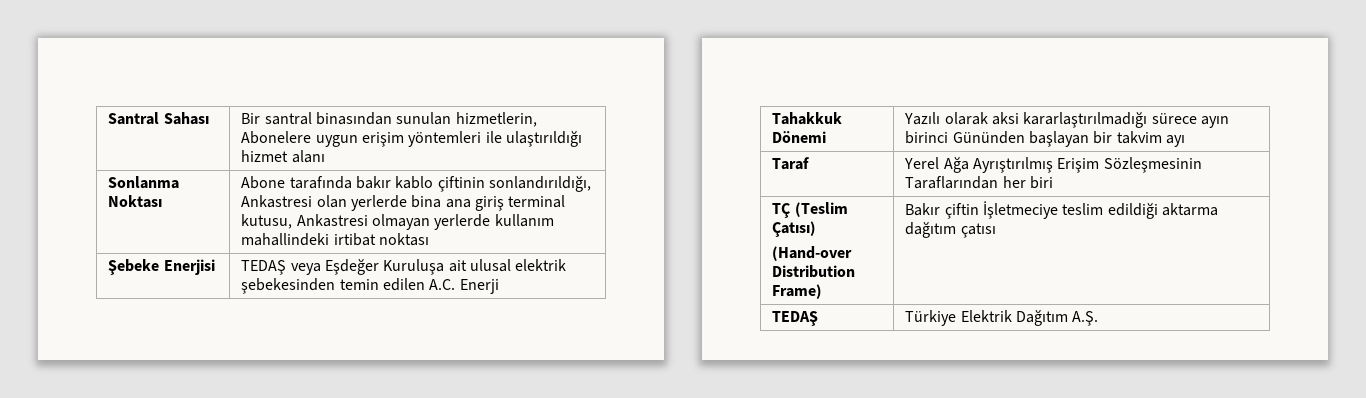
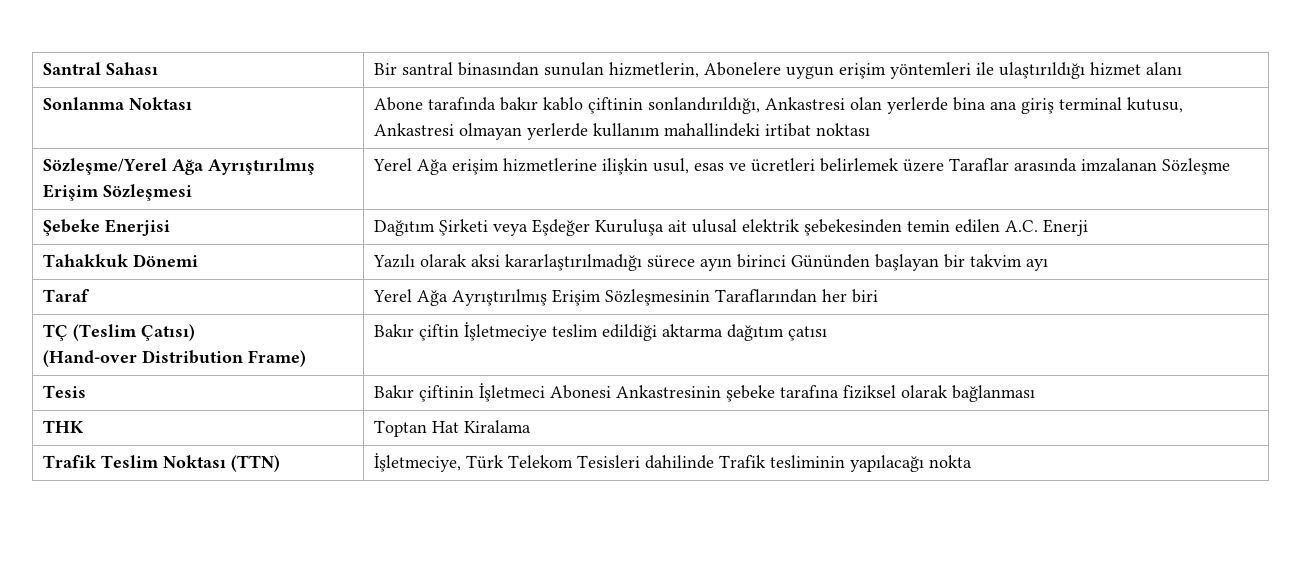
(430, 239) none -> [42,158,315,175] [42,184,192,201] [372,158,1230,175] // Sözleşme/Yerel Ağa Ayrıştırılmış Erişim Sözleşmesi | Yerel Ağa erişim hizmetlerine ilişkin usul, esas ve ücretleri belirlemek üzere Taraflar arasında imzalanan Sözleşme
[241,260,287,275] TEDAŞ -> [373,219,488,236] Dağıtım Şirketi
[772,311,819,326] [905,309,1099,326] TEDAŞ | Türkiye Elektrik Dağıtım A.Ş. -> [42,385,86,398] [373,383,1035,402] [42,420,84,433] [373,420,531,437] [42,455,280,472] [373,453,972,472] Tesis | Bakır çiftinin İşletmeci Abonesi Ankastresinin şebeke tarafına fiziksel olarak bağlanması // THK | Toptan Hat Kiralama // Trafik Teslim Noktası (TTN) | İşletmeciye, Türk Telekom Tesisleri dahilinde Trafik tesliminin yapılacağı nokta

